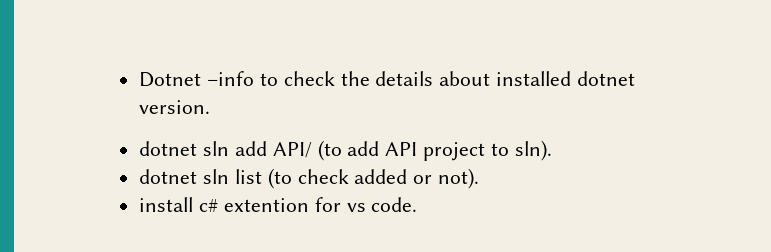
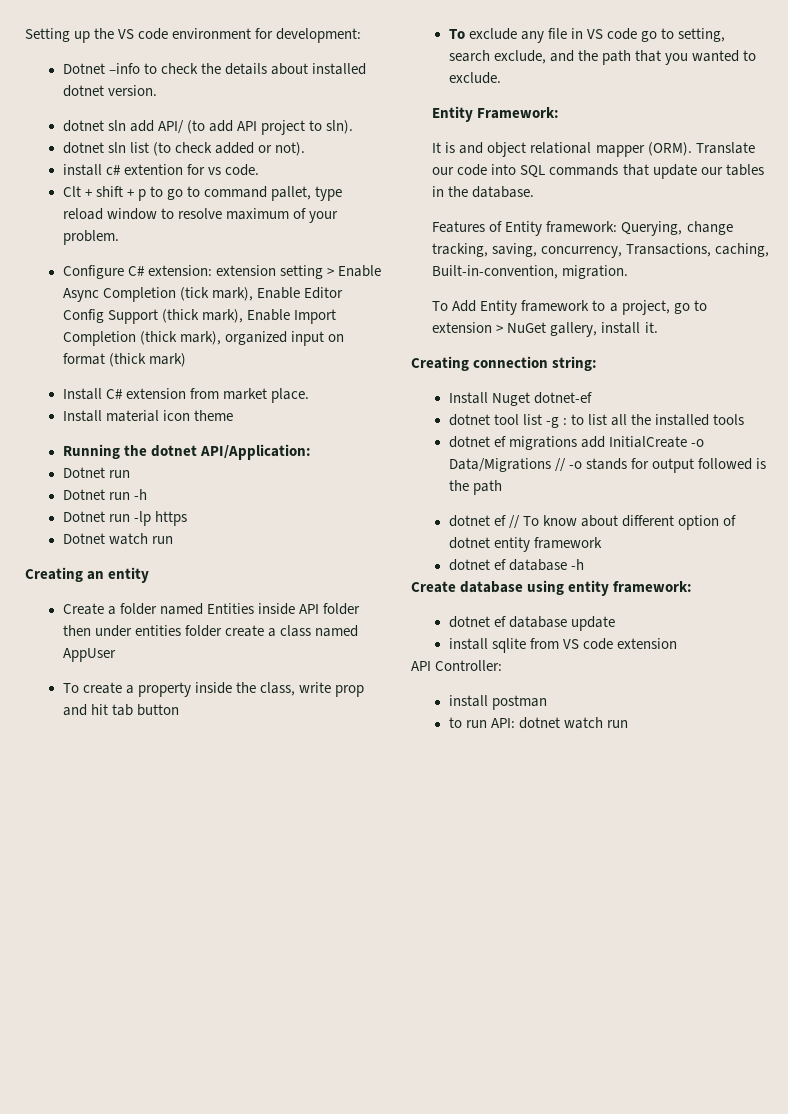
(139, 79) none -> [25,28,362,43] Setting up the VS code environment for development: //
(418, 204) none -> [62,186,343,201] [62,208,339,223] [62,230,119,245] [62,265,382,279] [62,287,344,302] [62,309,337,324] [62,331,345,346] [62,353,186,367] [62,388,310,403] [62,410,233,422] [62,444,311,460] [62,467,130,478] [62,489,147,500] [62,511,187,526] [62,533,173,545] [25,567,150,583] [62,603,361,615] [62,625,359,637] [62,648,116,662] [62,682,365,697] [62,704,179,716] [448,28,726,43] [448,50,757,65] [448,72,501,84] [432,106,560,122] [432,142,755,157] [432,164,764,179] [432,186,535,198] [432,221,733,236] [432,243,770,258] [432,265,629,279] [432,300,707,315] [432,322,658,337] [411,356,598,371] [448,392,592,406] [448,414,745,428] [448,436,705,450] [448,458,767,473] [448,480,502,495] [448,515,737,530] [448,537,602,552] [448,559,584,571] [411,580,693,596] [448,616,615,631] [448,638,678,653] [411,660,503,671] [448,695,547,710] [448,717,629,729] // Clt + shift + p to go to command pallet, type reload window to resolve maximum of your problem. // Configure C# extension: extension setting > Enable Async Completion (tick mark), Enable Editor Config Support (thick mark), Enable Import Completion (thick mark), organized input on format (thick mark) // Install C# extension from market place. // Install material icon theme // Running the dotnet API/Application: // Dotnet run // Dotnet run -h // Dotnet run -lp https // Dotnet watch run // Creating an entity // Create a folder named Entities inside API folder then under entities folder create a class named AppUser // To create a property inside the class, write prop and hit tab button // To exclude any file in VS code go to setting, search exclude, and the path that you wanted to exclude. // Entity Framework: // It is and object relational mapper (ORM). Translate our code into SQL commands that update our tables in the database. // Features of Entity framework: Querying, change tracking, saving, concurrency, Transactions, caching, Built-in-convention, migration. // To Add Entity framework to a project, go to extension > NuGet gallery, install it. // Creating connection string: // Install Nuget dotnet-ef // dotnet tool list -g : to list all the installed tools // dotnet ef migrations add InitialCreate -o Data/Migrations // -o stands for output followed is the path // dotnet ef // To know about different option of dotnet entity framework // dotnet ef database -h // Create database using entity framework: // dotnet ef database update // install sqlite from VS code extension // API Controller: // install postman // to run API: dotnet watch run

